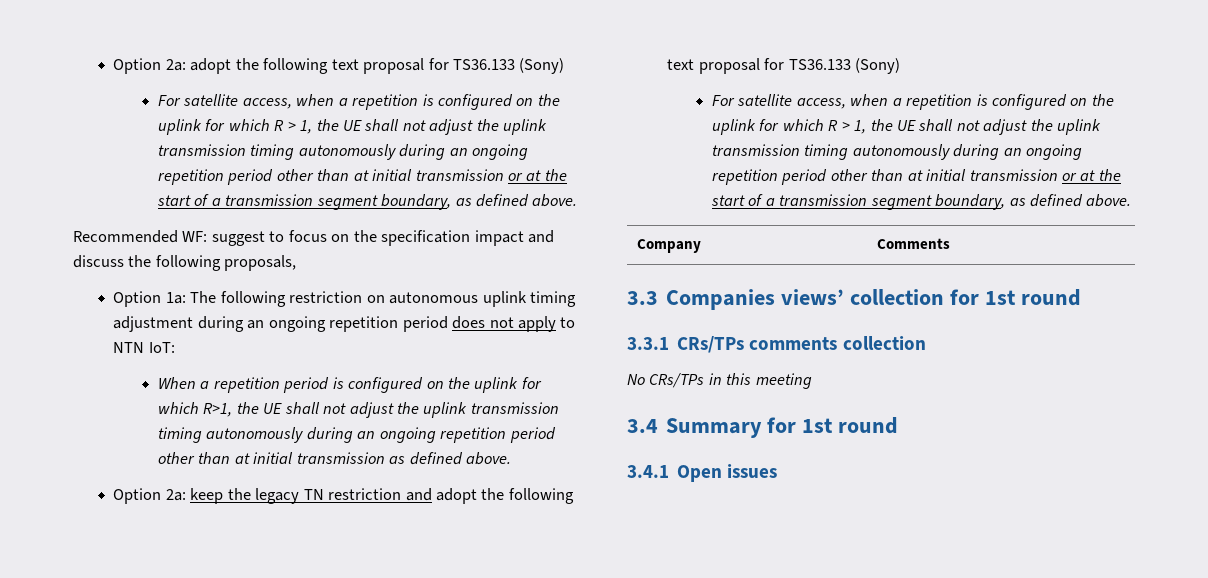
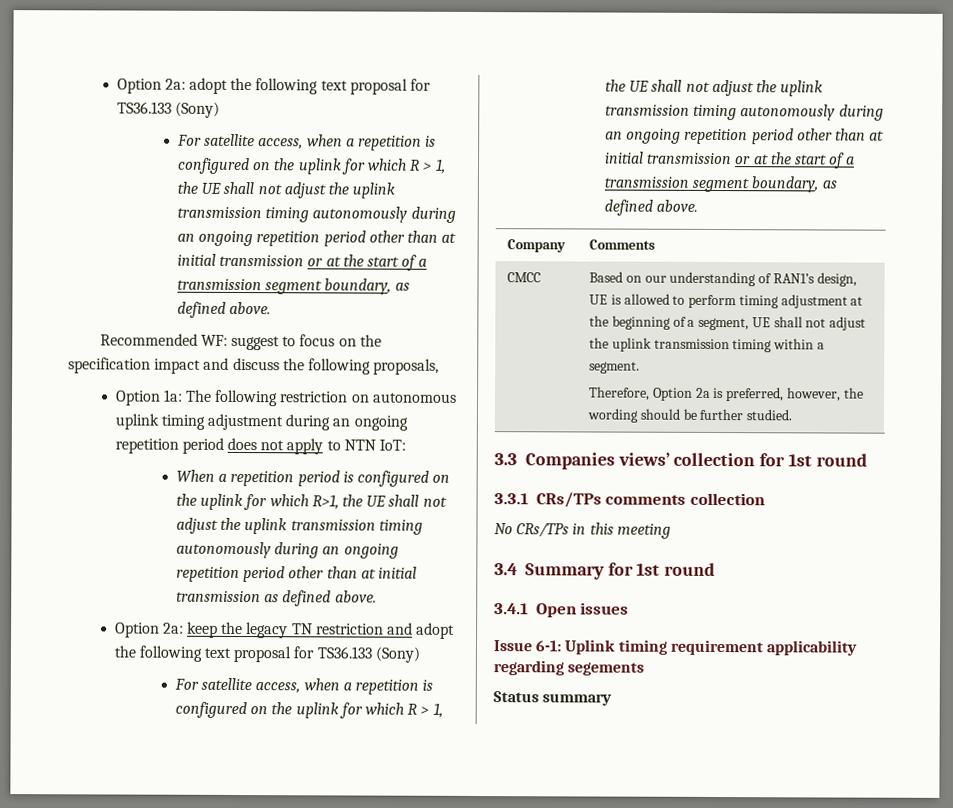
(950, 243) none -> [507,272,542,283] [589,271,857,287] [589,293,864,309] [589,315,867,331] [589,337,825,353] [589,361,641,374] [589,386,864,402] [587,408,793,423] // CMCC | Based on our understanding of RAN1’s design, UE is allowed to perform timing adjustment at the beginning of a segment, UE shall not adjust the uplink transmission timing within a segment. // Therefore, Option 2a is preferred, however, the wording should be further studied.
(778, 471) none -> [493,639,858,656] [493,660,645,676] [493,691,613,706] // Issue 6-1: Uplink timing requirement applicability regarding segements // Status summary

